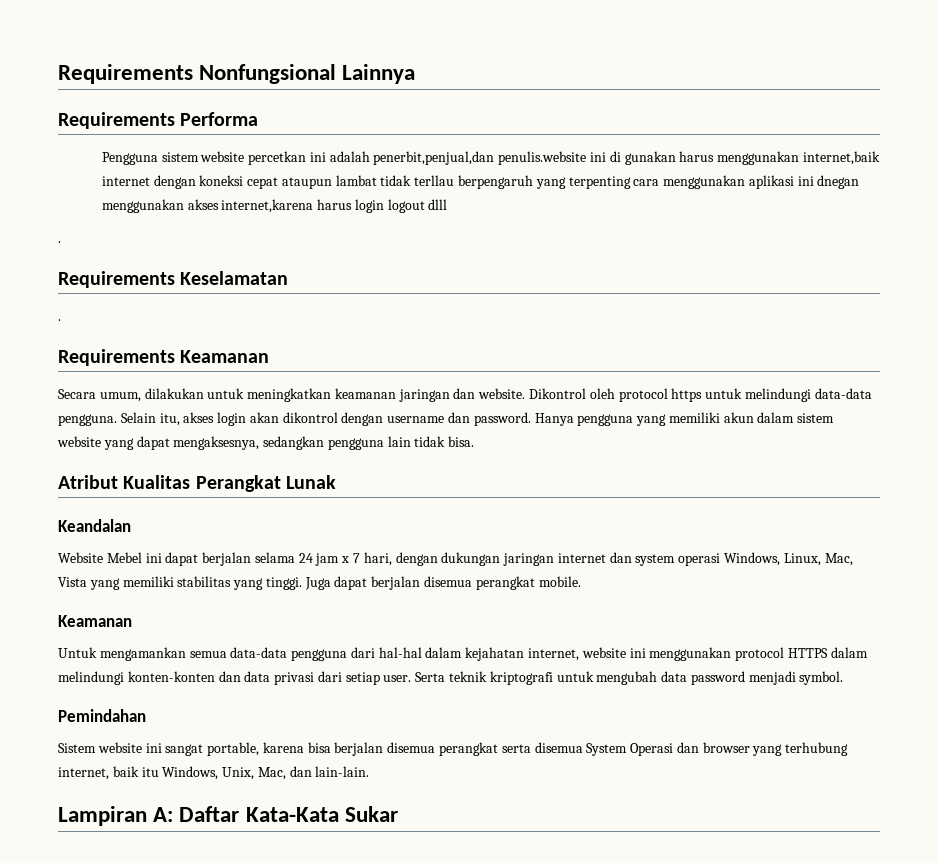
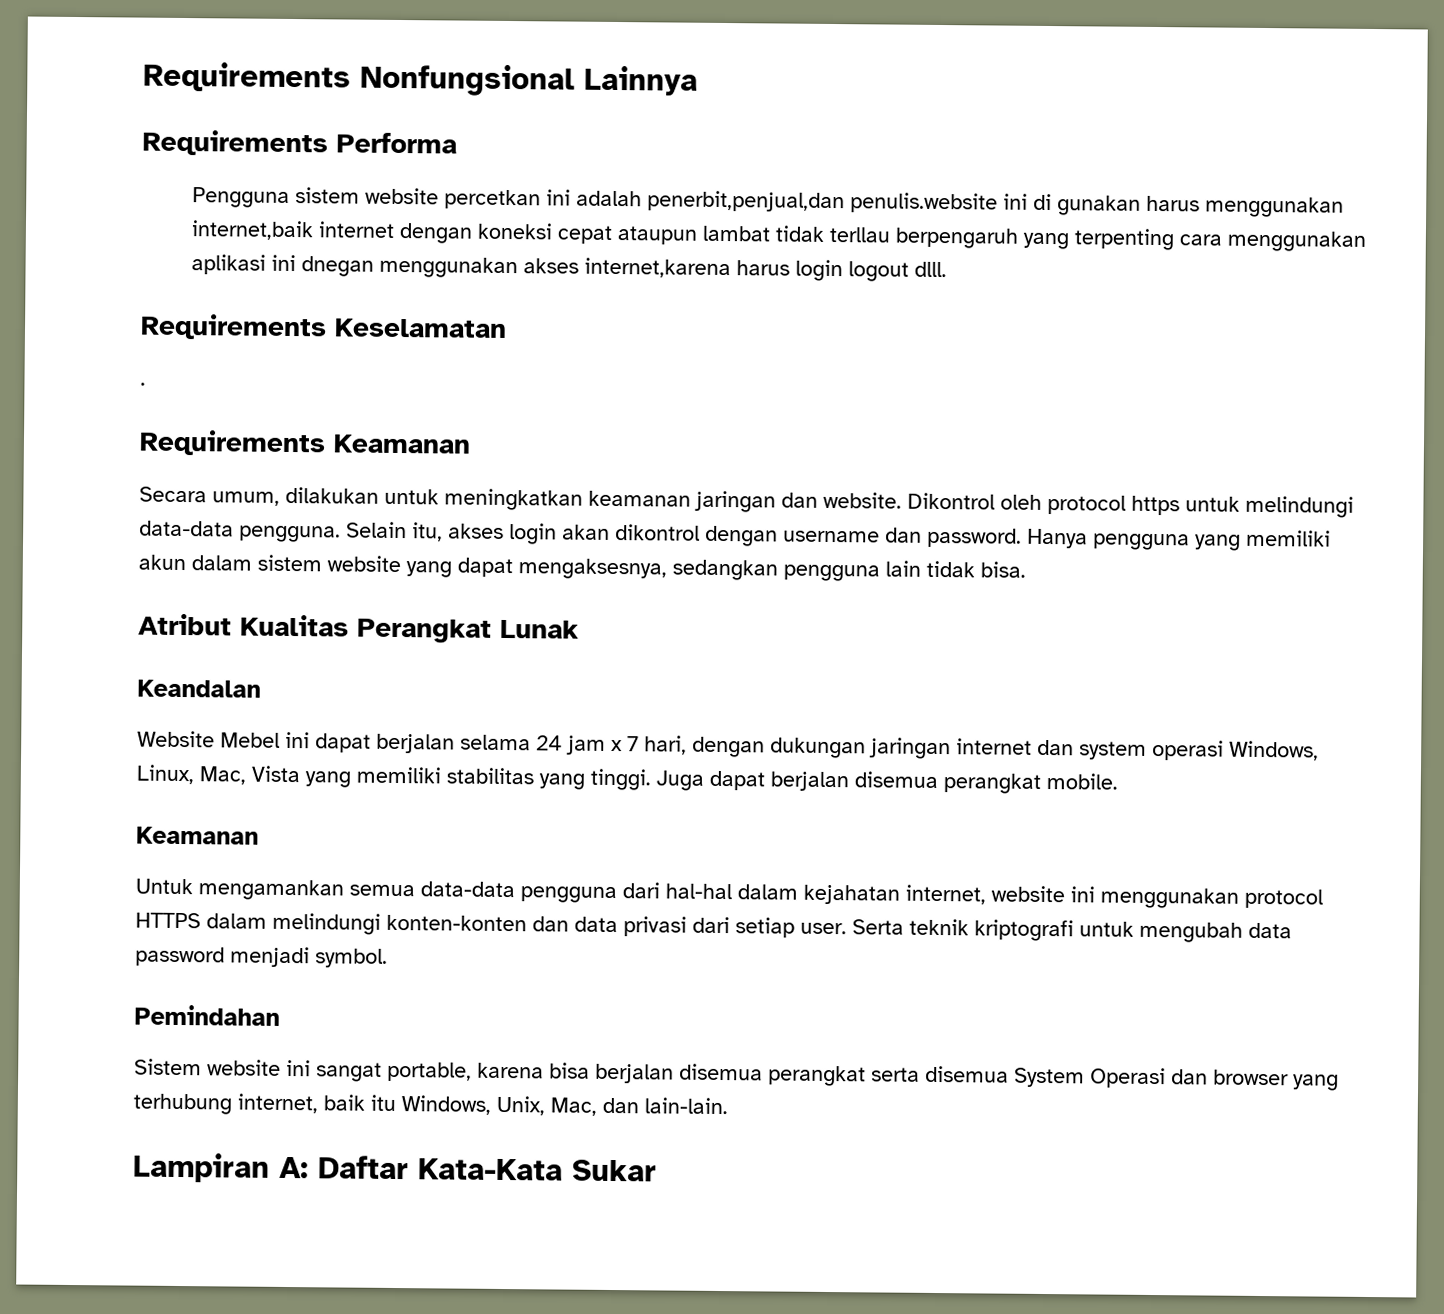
[428,199,448,210] [58,241,61,243] dlll // . -> [913,261,947,278] dlll.

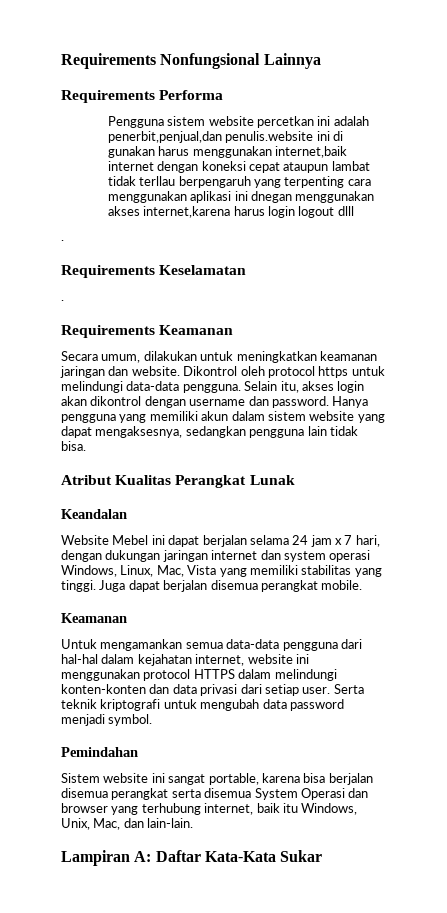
[913,261,947,278] dlll. -> [337,206,354,216] [61,240,64,241] dlll // .

